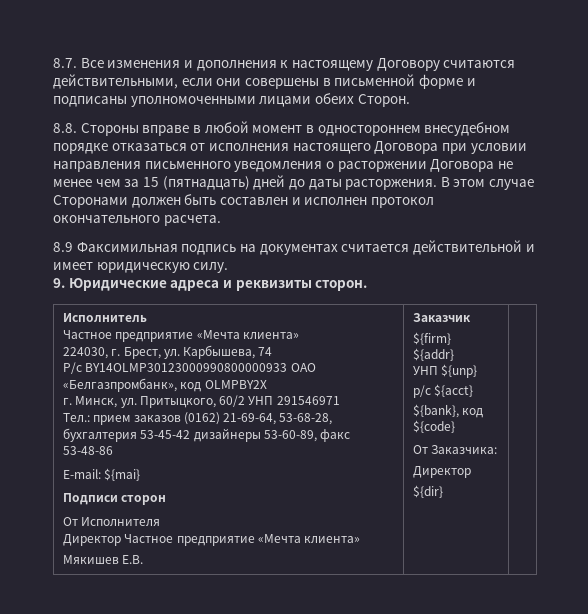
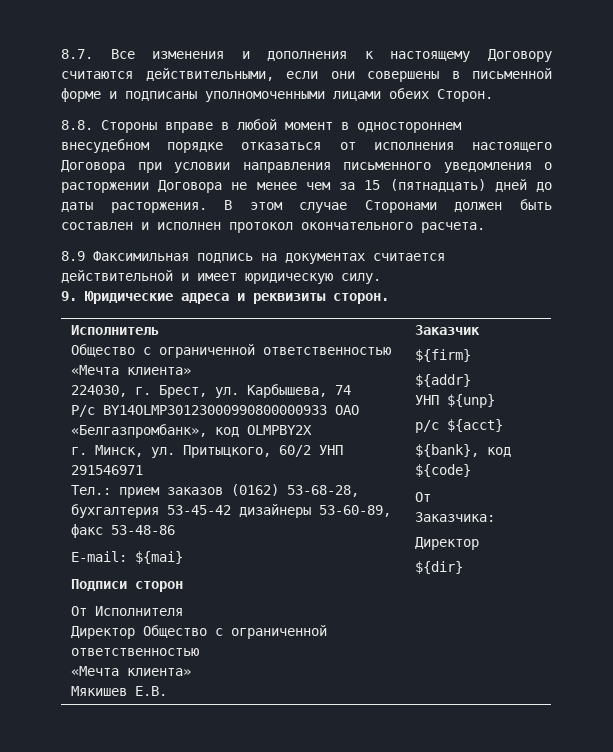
[63,330,194,342] Частное предприятие -> [70,344,391,358] Общество с ограниченной ответственностью
[223,413,277,425] 21-69-64, -> (279, 490) none
[124,534,255,546] Частное предприятие -> [142,625,327,639] [70,648,199,656] Общество с ограниченной ответственностью //

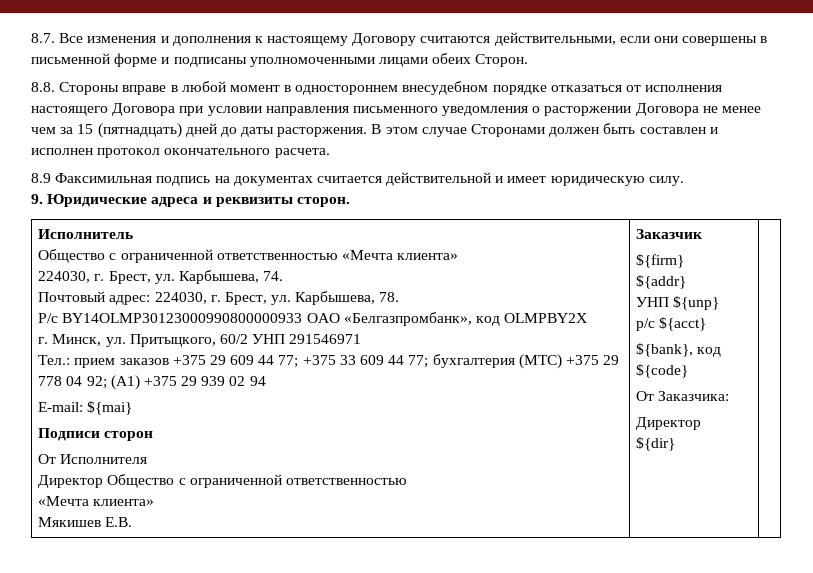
[334,385,351,395] 74 -> [263,271,284,281] [38,291,400,305] 74. // Почтовый адрес: 224030, г. Брест, ул. Карбышева, 78.
[230,484,359,497] [70,504,391,518] [70,524,175,538] (0162) 53-68-28, бухгалтерия 53-45-42 дизайнеры 53-60-89, факс 53-48-86 -> [172,354,620,369] [38,375,266,390] +375 29 609 44 77; +375 33 609 44 77; бухгалтерия (МТС) +375 29 778 04 92; (А1) +375 29 939 02 94

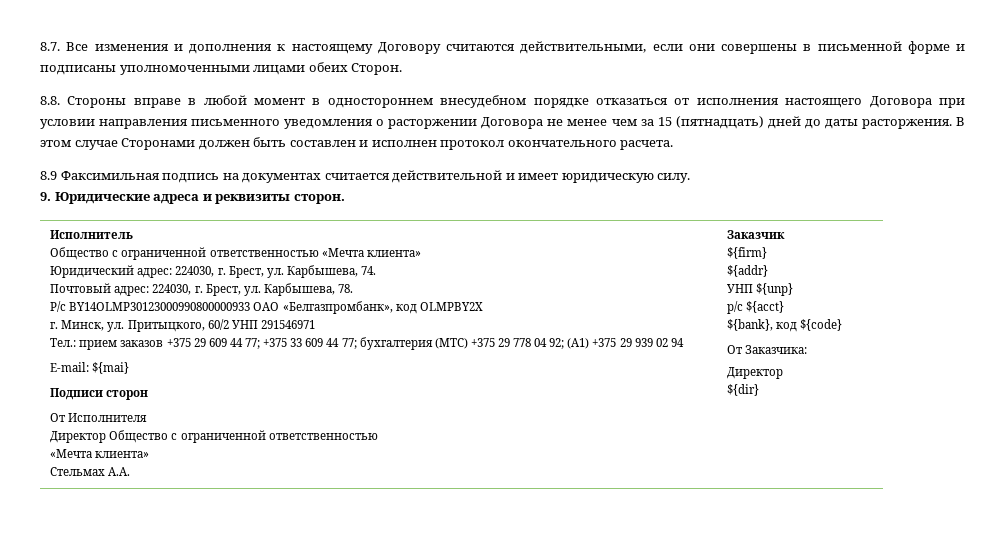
(459, 256) none -> [50,265,173,278] Юридический адрес:
[38,517,133,527] Мякишев Е.В. -> [50,467,131,476] Стельмах А.А.

